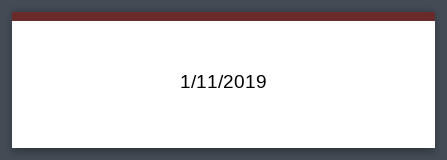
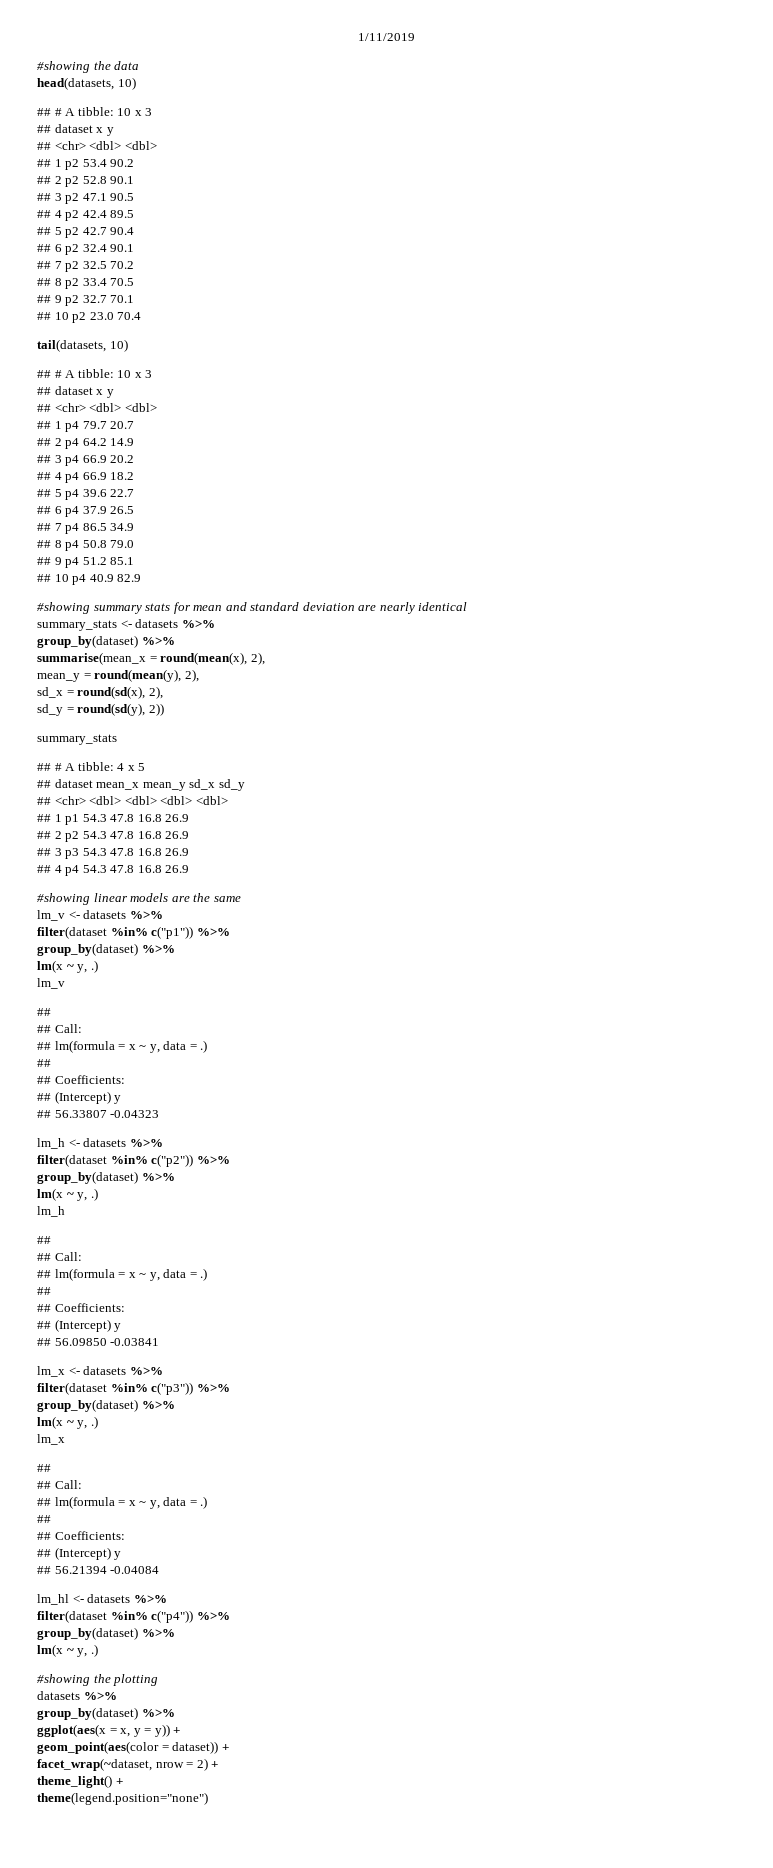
(267, 81) none -> [37,61,140,73] [37,77,136,90] [37,107,153,116] [37,124,114,136] [37,141,157,150] [37,159,135,170] [37,176,135,187] [37,193,135,204] [37,210,135,221] [37,227,135,238] [37,244,135,255] [37,261,135,272] [37,278,135,289] [37,295,135,306] [37,312,142,323] [37,339,128,352] [37,369,153,378] [37,386,114,398] [37,403,157,412] [37,421,135,432] [37,438,135,449] [37,455,135,466] [37,472,135,483] [37,489,135,500] [37,506,135,517] [37,523,135,534] [37,540,135,551] [37,557,135,568] [37,574,142,585] [37,602,468,614] [37,619,215,631] [37,635,175,648] [37,652,265,665] [37,669,199,682] [37,686,163,699] [37,703,164,716] [37,734,117,745] [37,762,146,771] [37,779,245,791] [37,796,228,805] [37,814,190,825] [37,831,190,842] [37,848,190,859] [37,865,190,876] [37,893,241,905] [37,910,163,921] [37,926,230,939] [37,943,175,956] [37,960,98,973] [37,978,65,989] [37,1008,51,1016] [37,1024,82,1033] [37,1040,208,1053] [37,1059,51,1067] [37,1075,125,1084] [37,1091,122,1104] [37,1110,160,1118] [37,1138,163,1149] [37,1154,230,1167] [37,1171,175,1184] [37,1188,98,1201] [37,1206,65,1217] [37,1236,51,1244] [37,1252,82,1261] [37,1268,208,1281] [37,1287,51,1295] [37,1303,125,1312] [37,1319,122,1332] [37,1338,160,1346] [37,1366,163,1377] [37,1382,230,1395] [37,1399,175,1412] [37,1416,98,1429] [37,1434,65,1445] [37,1464,51,1472] [37,1480,82,1489] [37,1496,208,1509] [37,1515,51,1523] [37,1531,125,1540] [37,1547,122,1560] [37,1566,160,1574] [37,1594,167,1605] [37,1610,230,1623] [37,1627,175,1640] [37,1644,98,1657] [37,1674,159,1686] [37,1691,117,1700] [37,1707,175,1720] [37,1724,181,1737] [37,1741,229,1754] [37,1758,219,1771] [37,1775,123,1788] [37,1792,208,1805] // #showing the data // head(datasets, 10) // ## # A tibble: 10 x 3 // ## dataset x y // ## <chr> <dbl> <dbl> // ## 1 p2 53.4 90.2 // ## 2 p2 52.8 90.1 // ## 3 p2 47.1 90.5 // ## 4 p2 42.4 89.5 // ## 5 p2 42.7 90.4 // ## 6 p2 32.4 90.1 // ## 7 p2 32.5 70.2 // ## 8 p2 33.4 70.5 // ## 9 p2 32.7 70.1 // ## 10 p2 23.0 70.4 // tail(datasets, 10) // ## # A tibble: 10 x 3 // ## dataset x y // ## <chr> <dbl> <dbl> // ## 1 p4 79.7 20.7 // ## 2 p4 64.2 14.9 // ## 3 p4 66.9 20.2 // ## 4 p4 66.9 18.2 // ## 5 p4 39.6 22.7 // ## 6 p4 37.9 26.5 // ## 7 p4 86.5 34.9 // ## 8 p4 50.8 79.0 // ## 9 p4 51.2 85.1 // ## 10 p4 40.9 82.9 // #showing summary stats for mean and standard deviation are nearly identical // summary_stats <- datasets %>% // group_by(dataset) %>% // summarise(mean_x = round(mean(x), 2), // mean_y = round(mean(y), 2), // sd_x = round(sd(x), 2), // sd_y = round(sd(y), 2)) // summary_stats // ## # A tibble: 4 x 5 // ## dataset mean_x mean_y sd_x sd_y // ## <chr> <dbl> <dbl> <dbl> <dbl> // ## 1 p1 54.3 47.8 16.8 26.9 // ## 2 p2 54.3 47.8 16.8 26.9 // ## 3 p3 54.3 47.8 16.8 26.9 // ## 4 p4 54.3 47.8 16.8 26.9 // #showing linear models are the same // lm_v <- datasets %>% // filter(dataset %in% c("p1")) %>% // group_by(dataset) %>% // lm(x ~ y, .) // lm_v // ## // ## Call: // ## lm(formula = x ~ y, data = .) // ## // ## Coefficients: // ## (Intercept) y // ## 56.33807 -0.04323 // lm_h <- datasets %>% // filter(dataset %in% c("p2")) %>% // group_by(dataset) %>% // lm(x ~ y, .) // lm_h // ## // ## Call: // ## lm(formula = x ~ y, data = .) // ## // ## Coefficients: // ## (Intercept) y // ## 56.09850 -0.03841 // lm_x <- datasets %>% // filter(dataset %in% c("p3")) %>% // group_by(dataset) %>% // lm(x ~ y, .) // lm_x // ## // ## Call: // ## lm(formula = x ~ y, data = .) // ## // ## Coefficients: // ## (Intercept) y // ## 56.21394 -0.04084 // lm_hl <- datasets %>% // filter(dataset %in% c("p4")) %>% // group_by(dataset) %>% // lm(x ~ y, .) // #showing the plotting // datasets %>% // group_by(dataset) %>% // ggplot(aes(x = x, y = y)) + // geom_point(aes(color = dataset)) + // facet_wrap(~dataset, nrow = 2) + // theme_light() + // theme(legend.position="none")

